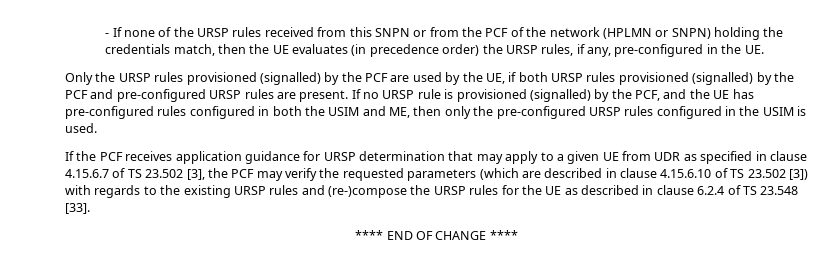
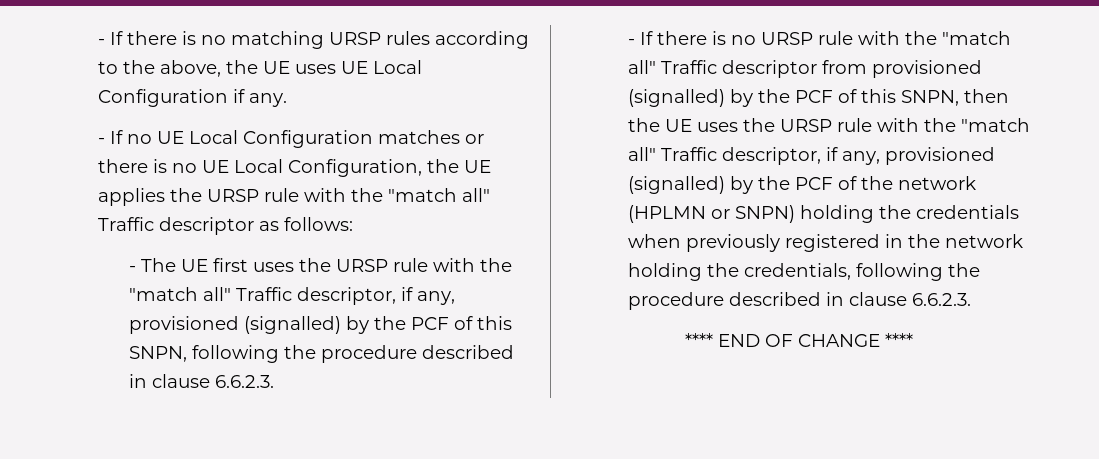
[105,27,459,37] - If none of the URSP rules received from this SNPN or from -> [97,31,529,49] [97,60,422,77] [97,89,287,107] [97,130,484,148] [97,159,491,177] [97,188,490,206] [97,217,353,235] [129,258,513,272] [129,287,456,305] [129,316,513,334] [129,345,515,363] [129,374,275,388] [628,31,1012,45] [628,60,983,78] [628,89,1010,107] [628,118,1031,132] [628,147,996,165] [628,176,754,194] - If there is no matching URSP rules according to the above, the UE uses UE Local Configuration if any. // - If no UE Local Configuration matches or there is no UE Local Configuration, the UE applies the URSP rule with the "match all" Traffic descriptor as follows: // - The UE first uses the URSP rule with the "match all" Traffic descriptor, if any, provisioned (signalled) by the PCF of this SNPN, following the procedure described in clause 6.6.2.3. // - If there is no URSP rule with the "match all" Traffic descriptor from provisioned (signalled) by the PCF of this SNPN, then the UE uses the URSP rule with the "match all" Traffic descriptor, if any, provisioned (signalled) by
[173,44,764,57] [65,72,794,85] [65,89,754,102] [65,106,807,119] [65,123,97,133] [65,151,807,164] [65,168,808,181] [65,185,799,198] [65,203,90,214] match, then the UE evaluates (in precedence order) the URSP rules, if any, pre-configured in the UE. // Only the URSP rules provisioned (signalled) by the PCF are used by the UE, if both URSP rules provisioned (signalled) by the PCF and pre-configured URSP rules are present. If no URSP rule is provisioned (signalled) by the PCF, and the UE has pre-configured rules configured in both the USIM and ME, then only the pre-configured URSP rules configured in the USIM is used. // If the PCF receives application guidance for URSP determination that may apply to a given UE from UDR as specified in clause 4.15.6.7 of TS 23.502 [3], the PCF may verify the requested parameters (which are described in clause 4.15.6.10 of TS 23.502 [3]) with regards to the existing URSP rules and (re-)compose the URSP rules for the UE as described in clause 6.2.4 of TS 23.548 [33]. -> [628,234,1024,252] [628,263,981,281] [628,292,972,310] when previously registered in the network holding the credentials, following the procedure described in clause 6.6.2.3.

